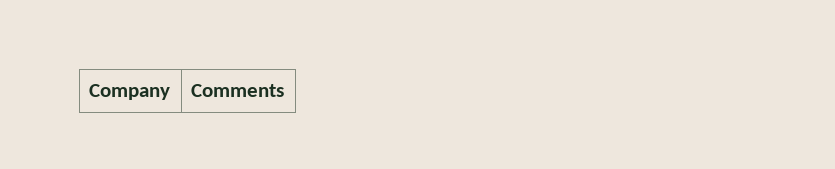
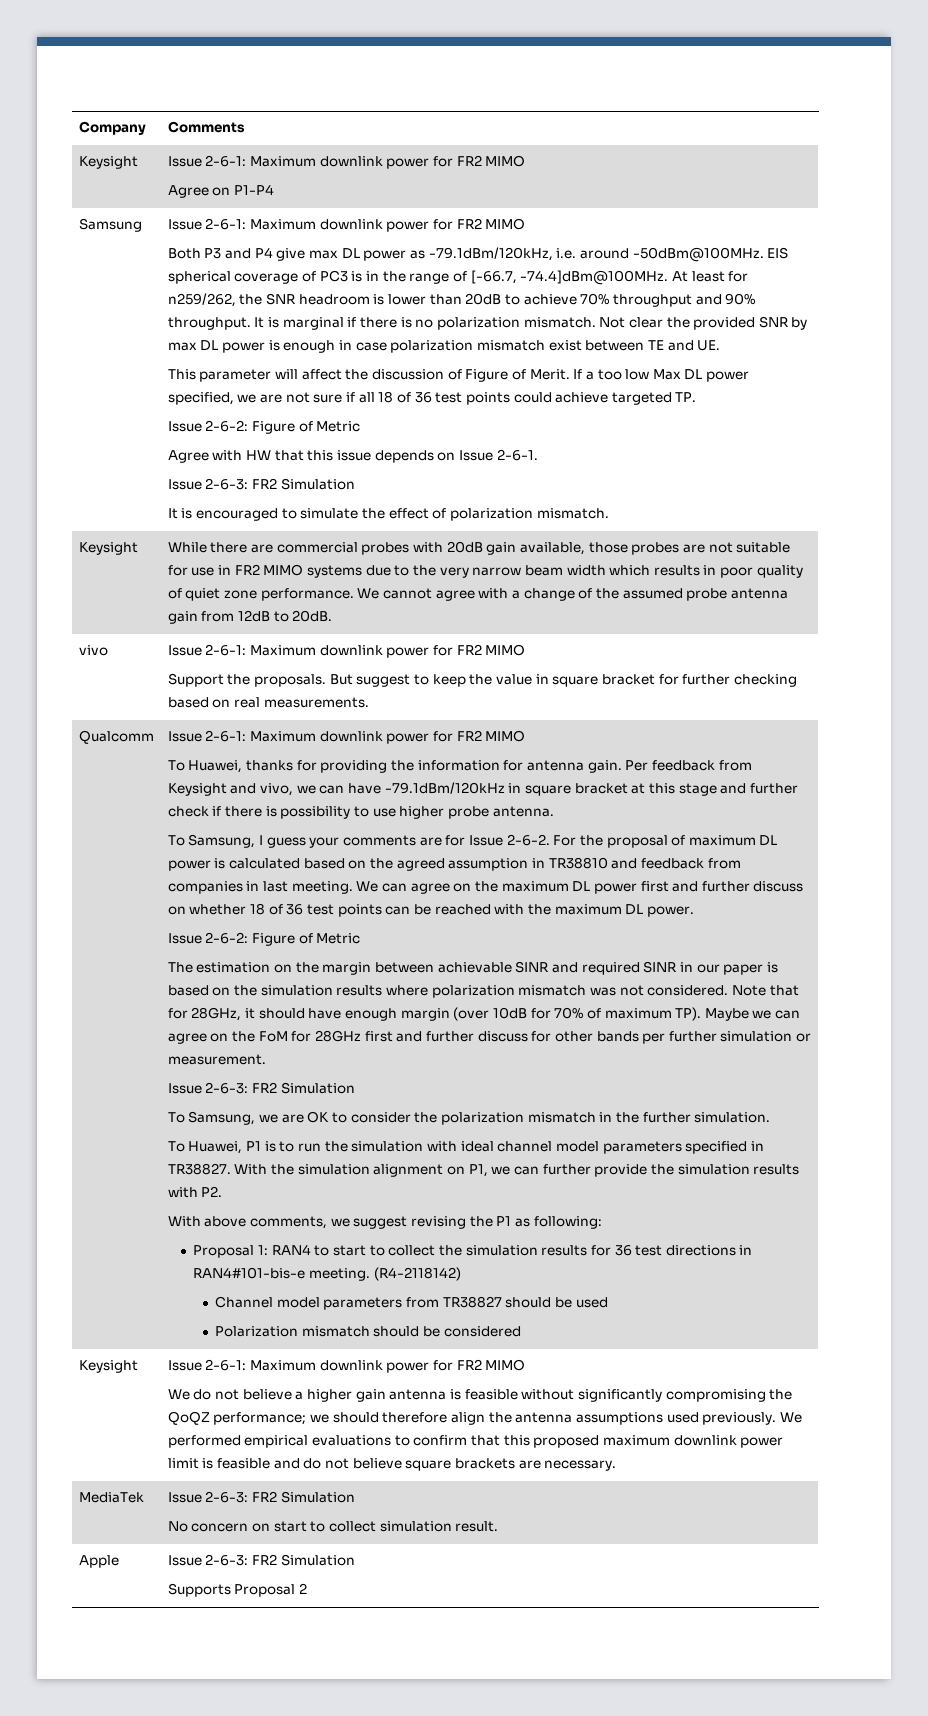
(285, 90) none -> [78,156,138,169] [167,155,526,169] [167,184,275,198] [78,218,142,232] [167,218,526,232] [167,247,789,262] [167,270,749,285] [167,293,756,307] [167,316,808,330] [167,340,721,353] [167,369,750,382] [167,391,697,405] [167,420,361,434] [167,449,538,463] [167,478,355,490] [167,508,609,521] [78,542,138,555] [167,541,791,555] [167,564,803,578] [167,588,788,601] [167,610,333,624] [78,645,108,656] [167,644,526,658] [167,673,797,687] [167,697,369,708] [78,730,154,744] [167,730,526,744] [167,760,752,773] [167,782,798,796] [167,806,554,819] [167,834,778,848] [167,857,741,871] [167,881,804,894] [167,903,694,917] [167,932,361,946] [167,961,778,975] [167,985,799,998] [167,1007,801,1021] [167,1030,812,1044] [167,1054,266,1065] [167,1082,355,1094] [167,1111,771,1125] [167,1141,764,1154] [167,1163,800,1177] [167,1186,223,1198] [167,1216,602,1229] [193,1244,753,1258] [193,1267,461,1281] [215,1296,608,1310] [215,1326,521,1337] [78,1360,138,1373] [167,1359,526,1373] [167,1389,793,1402] [167,1411,802,1425] [167,1435,784,1448] [167,1458,617,1471] [78,1492,144,1503] [167,1491,355,1503] [167,1521,499,1532] [78,1555,119,1568] [167,1554,355,1566] [167,1583,308,1597] // Keysight | Issue 2-6-1: Maximum downlink power for FR2 MIMO // Agree on P1-P4 // Samsung | Issue 2-6-1: Maximum downlink power for FR2 MIMO // Both P3 and P4 give max DL power as -79.1dBm/120kHz, i.e. around -50dBm@100MHz. EIS spherical coverage of PC3 is in the range of [-66.7, -74.4]dBm@100MHz. At least for n259/262, the SNR headroom is lower than 20dB to achieve 70% throughput and 90% throughput. It is marginal if there is no polarization mismatch. Not clear the provided SNR by max DL power is enough in case polarization mismatch exist between TE and UE. // This parameter will affect the discussion of Figure of Merit. If a too low Max DL power specified, we are not sure if all 18 of 36 test points could achieve targeted TP. // Issue 2-6-2: Figure of Metric // Agree with HW that this issue depends on Issue 2-6-1. // Issue 2-6-3: FR2 Simulation // It is encouraged to simulate the effect of polarization mismatch. // Keysight | While there are commercial probes with 20dB gain available, those probes are not suitable for use in FR2 MIMO systems due to the very narrow beam width which results in poor quality of quiet zone performance. We cannot agree with a change of the assumed probe antenna gain from 12dB to 20dB. // vivo | Issue 2-6-1: Maximum downlink power for FR2 MIMO // Support the proposals. But suggest to keep the value in square bracket for further checking based on real measurements. // Qualcomm | Issue 2-6-1: Maximum downlink power for FR2 MIMO // To Huawei, thanks for providing the information for antenna gain. Per feedback from Keysight and vivo, we can have -79.1dBm/120kHz in square bracket at this stage and further check if there is possibility to use higher probe antenna. // To Samsung, I guess your comments are for Issue 2-6-2. For the proposal of maximum DL power is calculated based on the agreed assumption in TR38810 and feedback from companies in last meeting. We can agree on the maximum DL power first and further discuss on whether 18 of 36 test points can be reached with the maximum DL power. // Issue 2-6-2: Figure of Metric // The estimation on the margin between achievable SINR and required SINR in our paper is based on the simulation results where polarization mismatch was not considered. Note that for 28GHz, it should have enough margin (over 10dB for 70% of maximum TP). Maybe we can agree on the FoM for 28GHz first and further discuss for other bands per further simulation or measurement. // Issue 2-6-3: FR2 Simulation // To Samsung, we are OK to consider the polarization mismatch in the further simulation. // To Huawei, P1 is to run the simulation with ideal channel model parameters specified in TR38827. With the simulation alignment on P1, we can further provide the simulation results with P2. // With above comments, we suggest revising the P1 as following: // Proposal 1: RAN4 to start to collect the simulation results for 36 test directions in RAN4#101-bis-e meeting. (R4-2118142) // Channel model parameters from TR38827 should be used // Polarization mismatch should be considered // Keysight | Issue 2-6-1: Maximum downlink power for FR2 MIMO // We do not believe a higher gain antenna is feasible without significantly compromising the QoQZ performance; we should therefore align the antenna assumptions used previously. We performed empirical evaluations to confirm that this proposed maximum downlink power limit is feasible and do not believe square brackets are necessary. // MediaTek | Issue 2-6-3: FR2 Simulation // No concern on start to collect simulation result. // Apple | Issue 2-6-3: FR2 Simulation // Supports Proposal 2

